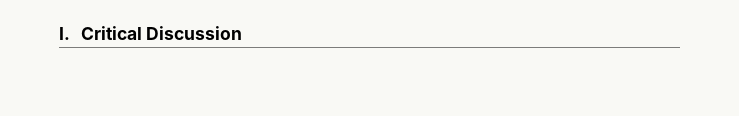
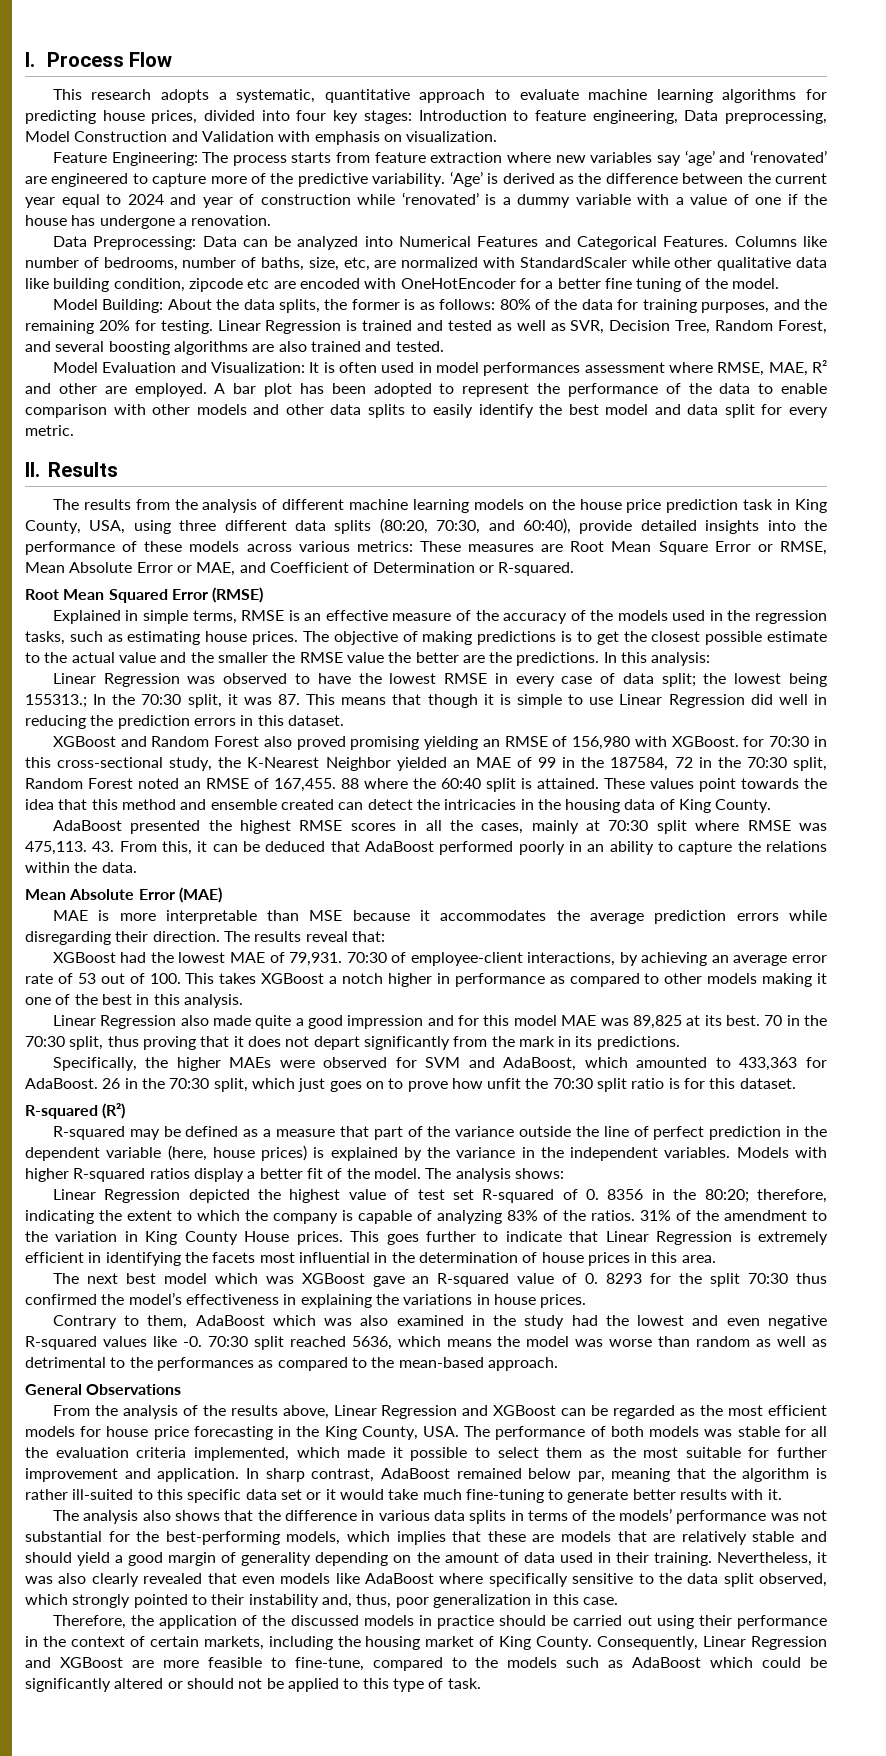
[80,26,243,40] Critical Discussion -> [46,52,173,67] [52,89,827,103] [25,110,828,124] [25,131,498,145] [52,150,828,166] [25,171,827,187] [25,192,827,208] [25,215,272,229] [52,236,827,250] [25,257,827,271] [25,278,780,292] [52,299,828,313] [25,320,827,334] [25,341,444,355] [52,360,828,376] [25,383,828,397] [25,404,828,418] [25,425,74,436] [25,462,118,477] [52,499,828,513] [25,518,827,534] [25,541,827,555] [25,562,575,576] [25,587,264,603] [52,610,828,624] [25,631,828,645] [25,652,711,666] [52,673,828,687] [25,694,827,708] [25,715,344,729] [52,736,827,750] [25,757,827,771] [25,778,827,792] [25,799,772,813] [52,820,827,834] [25,841,828,855] [25,862,137,873] [25,887,222,903] [52,910,827,924] [25,931,385,945] [52,952,827,966] [25,973,827,987] [25,994,243,1008] [52,1015,827,1029] [25,1036,680,1050] [52,1057,827,1071] [25,1078,796,1092] [25,1103,126,1119] [52,1126,828,1140] [25,1145,827,1161] [25,1168,564,1182] [52,1189,827,1203] [25,1210,827,1224] [25,1231,828,1245] [25,1252,716,1266] [52,1273,828,1287] [25,1292,587,1308] [52,1315,827,1329] [25,1336,828,1350] [25,1357,558,1371] [25,1384,182,1395] [52,1405,828,1419] [25,1426,827,1440] [25,1447,827,1461] [25,1468,827,1482] [25,1489,782,1503] [52,1508,827,1524] [25,1531,828,1545] [25,1552,827,1566] [25,1573,827,1587] [25,1594,618,1608] [52,1615,827,1629] [25,1636,828,1650] [25,1657,827,1671] [25,1678,481,1692] Process Flow // This research adopts a systematic, quantitative approach to evaluate machine learning algorithms for predicting house prices, divided into four key stages: Introduction to feature engineering, Data preprocessing, Model Construction and Validation with emphasis on visualization. // Feature Engineering: The process starts from feature extraction where new variables say ‘age’ and ‘renovated’ are engineered to capture more of the predictive variability. ‘Age’ is derived as the difference between the current year equal to 2024 and year of construction while ‘renovated’ is a dummy variable with a value of one if the house has undergone a renovation. // Data Preprocessing: Data can be analyzed into Numerical Features and Categorical Features. Columns like number of bedrooms, number of baths, size, etc, are normalized with StandardScaler while other qualitative data like building condition, zipcode etc are encoded with OneHotEncoder for a better fine tuning of the model. // Model Building: About the data splits, the former is as follows: 80% of the data for training purposes, and the remaining 20% for testing. Linear Regression is trained and tested as well as SVR, Decision Tree, Random Forest, and several boosting algorithms are also trained and tested. // Model Evaluation and Visualization: It is often used in model performances assessment where RMSE, MAE, R² and other are employed. A bar plot has been adopted to represent the performance of the data to enable comparison with other models and other data splits to easily identify the best model and data split for every metric. // II. Results // The results from the analysis of different machine learning models on the house price prediction task in King County, USA, using three different data splits (80:20, 70:30, and 60:40), provide detailed insights into the performance of these models across various metrics: These measures are Root Mean Square Error or RMSE, Mean Absolute Error or MAE, and Coefficient of Determination or R-squared. // Root Mean Squared Error (RMSE) // Explained in simple terms, RMSE is an effective measure of the accuracy of the models used in the regression tasks, such as estimating house prices. The objective of making predictions is to get the closest possible estimate to the actual value and the smaller the RMSE value the better are the predictions. In this analysis: // Linear Regression was observed to have the lowest RMSE in every case of data split; the lowest being 155313.; In the 70:30 split, it was 87. This means that though it is simple to use Linear Regression did well in reducing the prediction errors in this dataset. // XGBoost and Random Forest also proved promising yielding an RMSE of 156,980 with XGBoost. for 70:30 in this cross-sectional study, the K-Nearest Neighbor yielded an MAE of 99 in the 187584, 72 in the 70:30 split, Random Forest noted an RMSE of 167,455. 88 where the 60:40 split is attained. These values point towards the idea that this method and ensemble created can detect the intricacies in the housing data of King County. // AdaBoost presented the highest RMSE scores in all the cases, mainly at 70:30 split where RMSE was 475,113. 43. From this, it can be deduced that AdaBoost performed poorly in an ability to capture the relations within the data. // Mean Absolute Error (MAE) // MAE is more interpretable than MSE because it accommodates the average prediction errors while disregarding their direction. The results reveal that: // XGBoost had the lowest MAE of 79,931. 70:30 of employee-client interactions, by achieving an average error rate of 53 out of 100. This takes XGBoost a notch higher in performance as compared to other models making it one of the best in this analysis. // Linear Regression also made quite a good impression and for this model MAE was 89,825 at its best. 70 in the 70:30 split, thus proving that it does not depart significantly from the mark in its predictions. // Specifically, the higher MAEs were observed for SVM and AdaBoost, which amounted to 433,363 for AdaBoost. 26 in the 70:30 split, which just goes on to prove how unfit the 70:30 split ratio is for this dataset. // R-squared (R²) // R-squared may be defined as a measure that part of the variance outside the line of perfect prediction in the dependent variable (here, house prices) is explained by the variance in the independent variables. Models with higher R-squared ratios display a better fit of the model. The analysis shows: // Linear Regression depicted the highest value of test set R-squared of 0. 8356 in the 80:20; therefore, indicating the extent to which the company is capable of analyzing 83% of the ratios. 31% of the amendment to the variation in King County House prices. This goes further to indicate that Linear Regression is extremely efficient in identifying the facets most influential in the determination of house prices in this area. // The next best model which was XGBoost gave an R-squared value of 0. 8293 for the split 70:30 thus confirmed the model’s effectiveness in explaining the variations in house prices. // Contrary to them, AdaBoost which was also examined in the study had the lowest and even negative R-squared values like -0. 70:30 split reached 5636, which means the model was worse than random as well as detrimental to the performances as compared to the mean-based approach. // General Observations // From the analysis of the results above, Linear Regression and XGBoost can be regarded as the most efficient models for house price forecasting in the King County, USA. The performance of both models was stable for all the evaluation criteria implemented, which made it possible to select them as the most suitable for further improvement and application. In sharp contrast, AdaBoost remained below par, meaning that the algorithm is rather ill-suited to this specific data set or it would take much fine-tuning to generate better results with it. // The analysis also shows that the difference in various data splits in terms of the models’ performance was not substantial for the best-performing models, which implies that these are models that are relatively stable and should yield a good margin of generality depending on the amount of data used in their training. Nevertheless, it was also clearly revealed that even models like AdaBoost where specifically sensitive to the data split observed, which strongly pointed to their instability and, thus, poor generalization in this case. // Therefore, the application of the discussed models in practice should be carried out using their performance in the context of certain markets, including the housing market of King County. Consequently, Linear Regression and XGBoost are more feasible to fine-tune, compared to the models such as AdaBoost which could be significantly altered or should not be applied to this type of task.

